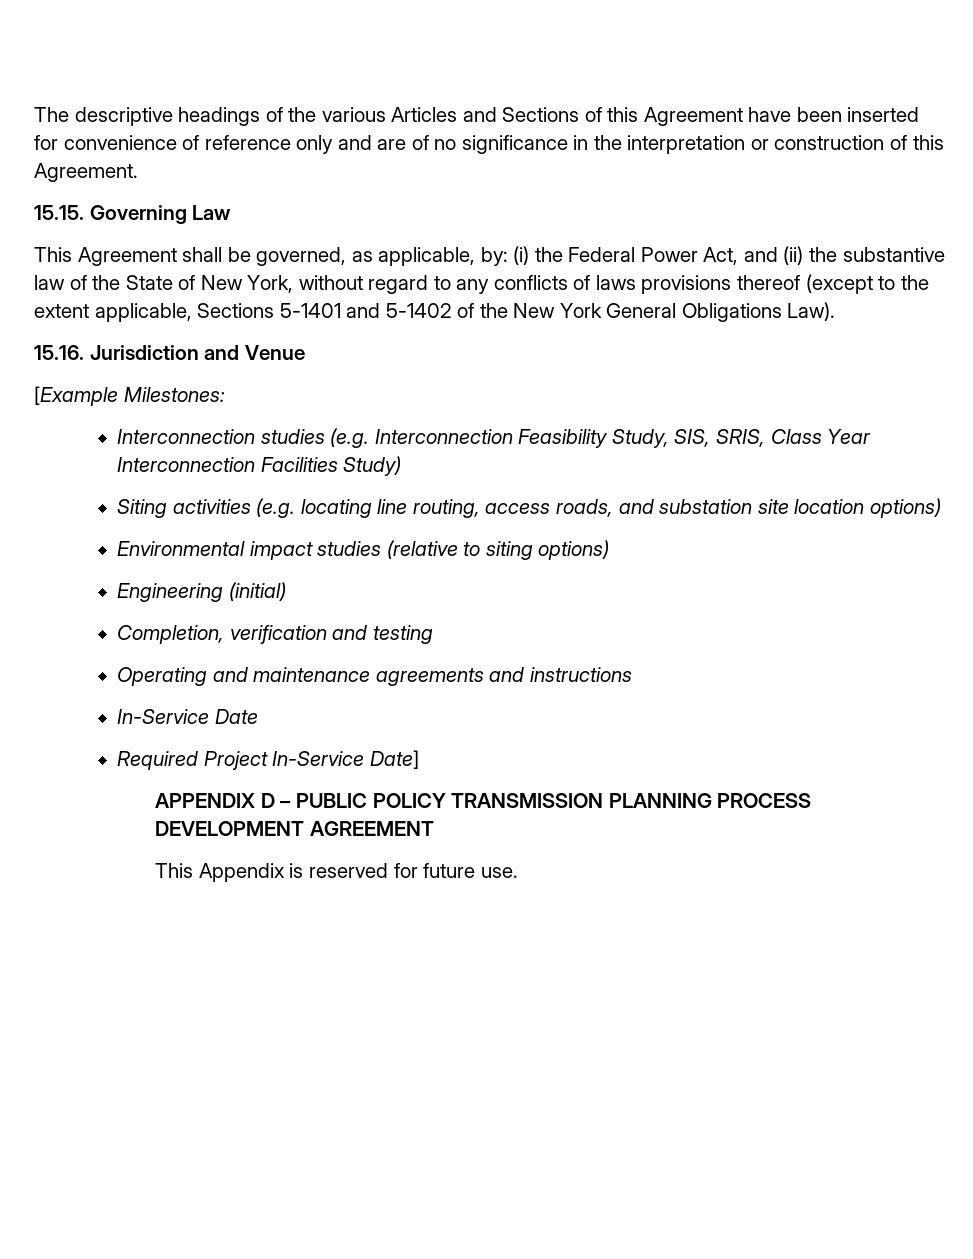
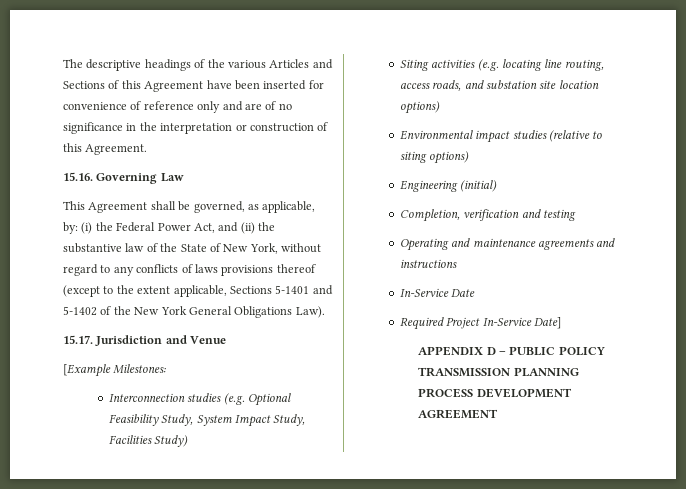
[34,205,84,220] 15.15. -> [63,172,93,181] 15.16.
[34,345,84,360] 15.16. -> [63,335,93,344] 15.17.
[374,429,513,444] Interconnection -> [248,393,292,406] Optional
[674,429,872,447] [117,457,256,472] SIS, SRIS, Class Year Interconnection -> [196,414,306,427] System Impact Study,
[155,863,518,882] // This Appendix is reserved for future use. -> (499, 414) none

